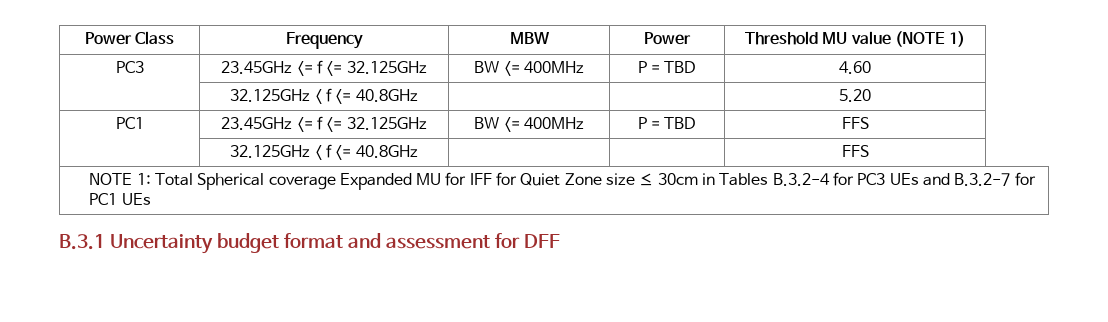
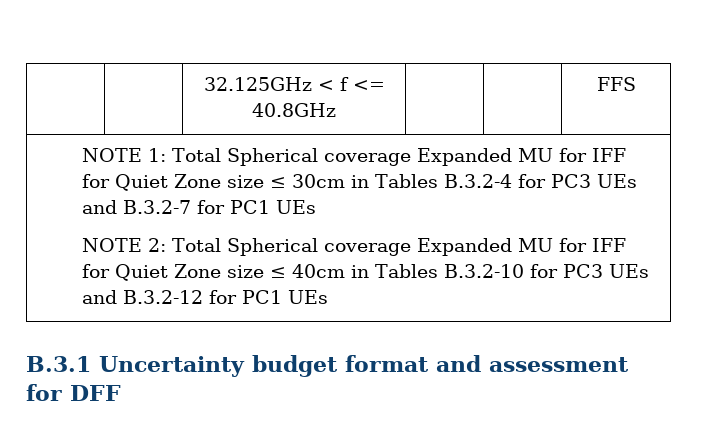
[84,31,175,45] [286,32,363,49] [509,32,550,44] [644,32,691,45] [744,31,966,47] [115,61,144,73] [221,60,427,76] [474,61,584,76] [637,61,697,73] [839,61,871,74] [230,88,418,104] [839,89,871,102] [115,117,144,129] [221,116,427,132] [474,117,584,132] [637,117,697,129] [841,117,869,129] Power Class | Frequency | MBW | Power | Threshold MU value (NOTE 1) // PC3 | 23.45GHz <= f <= 32.125GHz | BW <= 400MHz | P = TBD | 4.60 // | 32.125GHz < f <= 40.8GHz | | | 5.20 // PC1 | 23.45GHz <= f <= 32.125GHz | BW <= 400MHz | P = TBD | FFS // -> (203, 84) |
(151, 199) none -> [81,238,626,256] [81,264,649,281] [81,290,328,304] // NOTE 2: Total Spherical coverage Expanded MU for IFF for Quiet Zone size ≤ 40cm in Tables B.3.2-10 for PC3 UEs and B.3.2-12 for PC1 UEs

